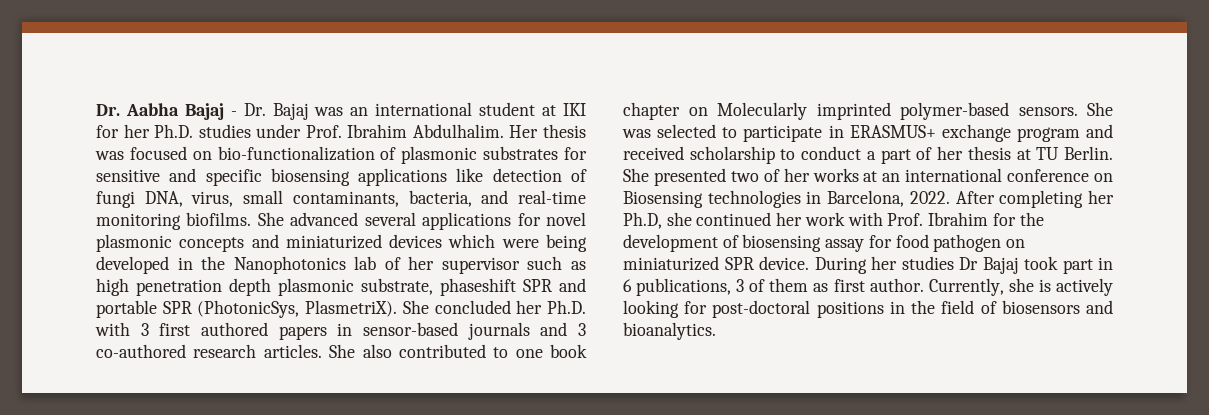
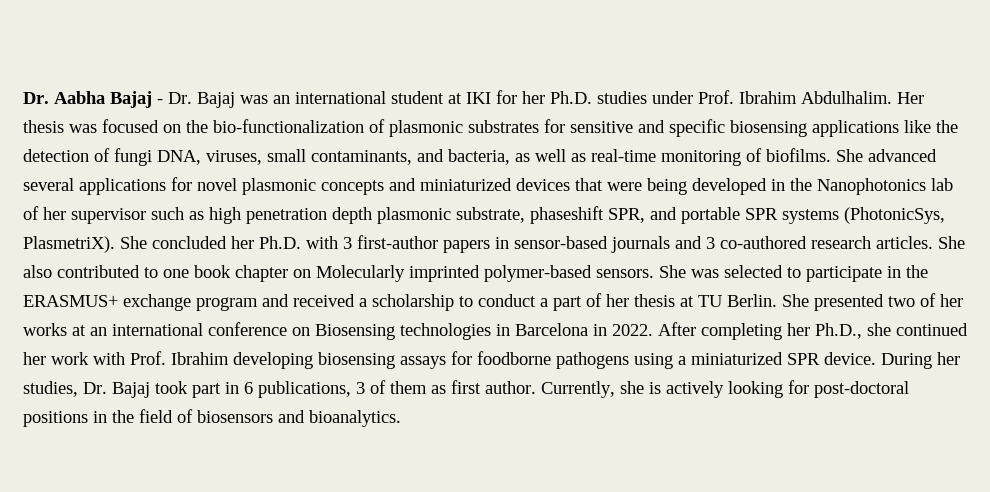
(212, 155) none -> [186,120,208,133] the
(484, 175) none -> [936,120,958,133] the
[191,191,234,207] virus, -> [206,150,262,165] viruses,
[408,190,509,207] bacteria, and -> [417,149,586,165] and bacteria, as well as
(181, 221) none -> [746,148,762,162] of
[448,234,496,248] which -> [575,178,603,191] that
[523,279,552,292] SPR -> [608,208,645,223] SPR,
(192, 307) none -> [782,209,839,224] systems
[159,322,268,336] first authored -> [357,235,438,249] first-author
(844, 131) none -> [906,265,928,278] the
(684, 153) none -> [359,298,367,307] a
[827,190,905,207] Barcelona, -> [515,323,607,336] Barcelona in
[623,212,662,229] Ph.D, -> [815,323,862,339] Ph.D.,
[992,212,1044,226] [623,234,1026,252] for the development of biosensing assay for food pathogen on -> [233,351,686,369] developing biosensing assays for foodborne pathogens using a
[901,256,978,270] studies Dr -> [23,381,107,397] studies, Dr.

